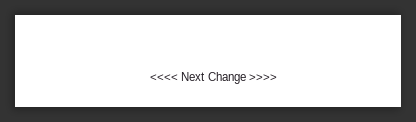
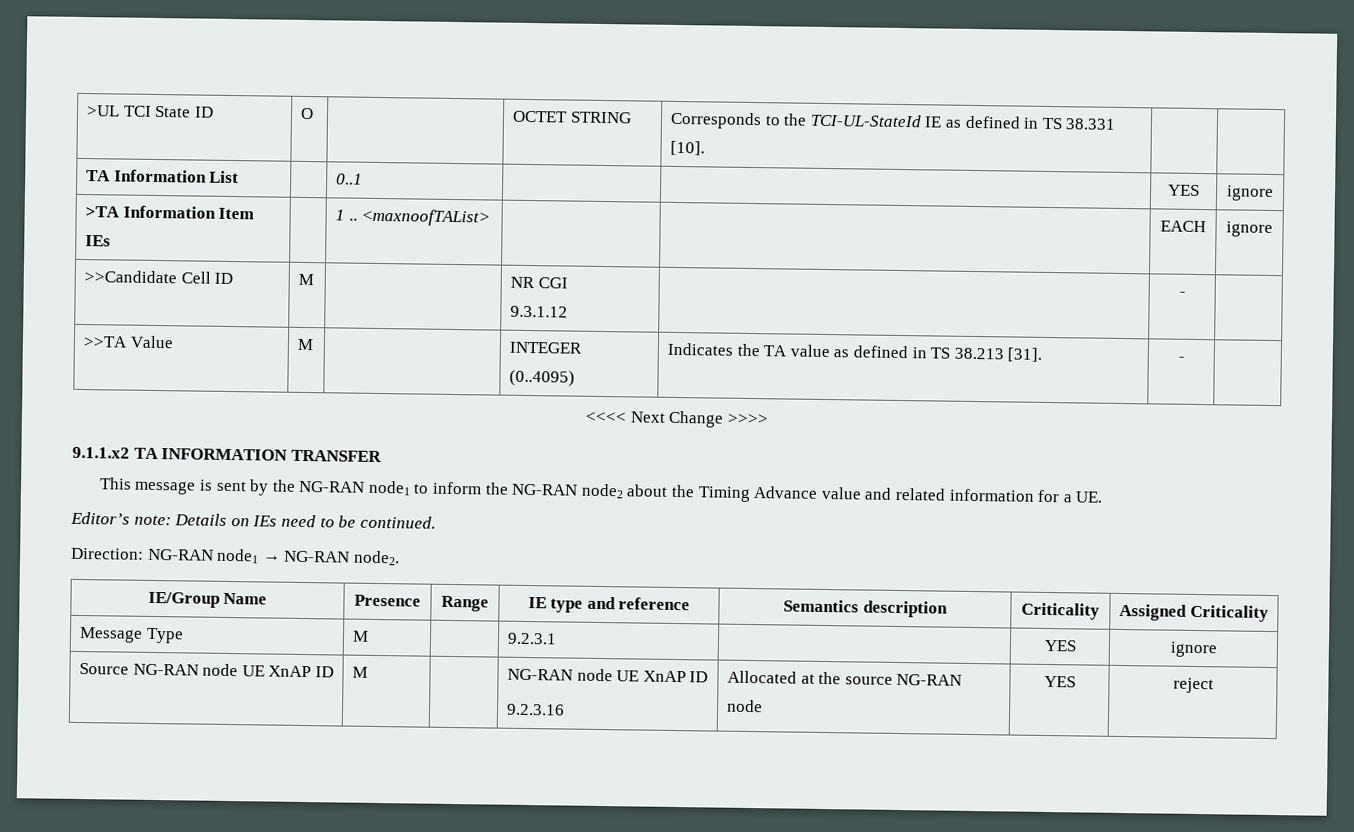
[150,72,277,84] <<<< Next Change >>>> -> [85,105,214,118] [299,107,314,120] [511,110,632,124] [669,111,1117,130] [669,140,705,156] [85,169,240,184] [335,173,363,185] [1168,184,1200,196] [1226,185,1274,201] [84,205,255,220] [84,235,111,247] [334,208,491,227] [1160,220,1206,233] [1226,221,1273,237] [83,270,234,285] [297,273,314,286] [509,276,568,289] [509,305,568,318] [1178,291,1186,297] [82,335,174,349] [296,338,314,351] [508,341,582,354] [508,369,575,387] [666,342,1043,362] [1177,356,1185,362] [585,410,769,428] [72,446,382,463] [98,477,1104,503] [70,511,436,529] [71,547,400,566] [147,591,268,608] [354,594,421,607] [441,595,489,612] [527,596,691,613] [783,599,948,618] [1021,602,1100,620] [1119,603,1269,622] [78,626,184,644] [351,630,369,642] [506,632,557,645] [1043,639,1077,652] [1169,641,1218,658] [78,662,334,678] [351,666,368,678] [506,668,709,683] [505,703,565,716] [726,670,963,686] [726,699,763,713] [1043,675,1076,688] [1172,677,1214,694] >UL TCI State ID | O | | OCTET STRING | Corresponds to the TCI-UL-StateId IE as defined in TS 38.331 [10]. | | // TA Information List | | 0..1 | | | YES | ignore // >TA Information Item IEs | | 1 .. <maxnoofTAList> | | | EACH | ignore // >>Candidate Cell ID | M | | NR CGI // 9.3.1.12 | | - | // >>TA Value | M | | INTEGER (0..4095) | Indicates the TA value as defined in TS 38.213 [31]. | - | // <<<< Next Change >>>> // 9.1.1.x2 TA INFORMATION TRANSFER // This message is sent by the NG-RAN node1 to inform the NG-RAN node2 about the Timing Advance value and related information for a UE. // Editor’s note: Details on IEs need to be continued. // Direction: NG-RAN node1 → NG-RAN node2. // IE/Group Name | Presence | Range | IE type and reference | Semantics description | Criticality | Assigned Criticality // Message Type | M | | 9.2.3.1 | | YES | ignore // Source NG-RAN node UE XnAP ID | M | | NG-RAN node UE XnAP ID // 9.2.3.16 | Allocated at the source NG-RAN node | YES | reject

